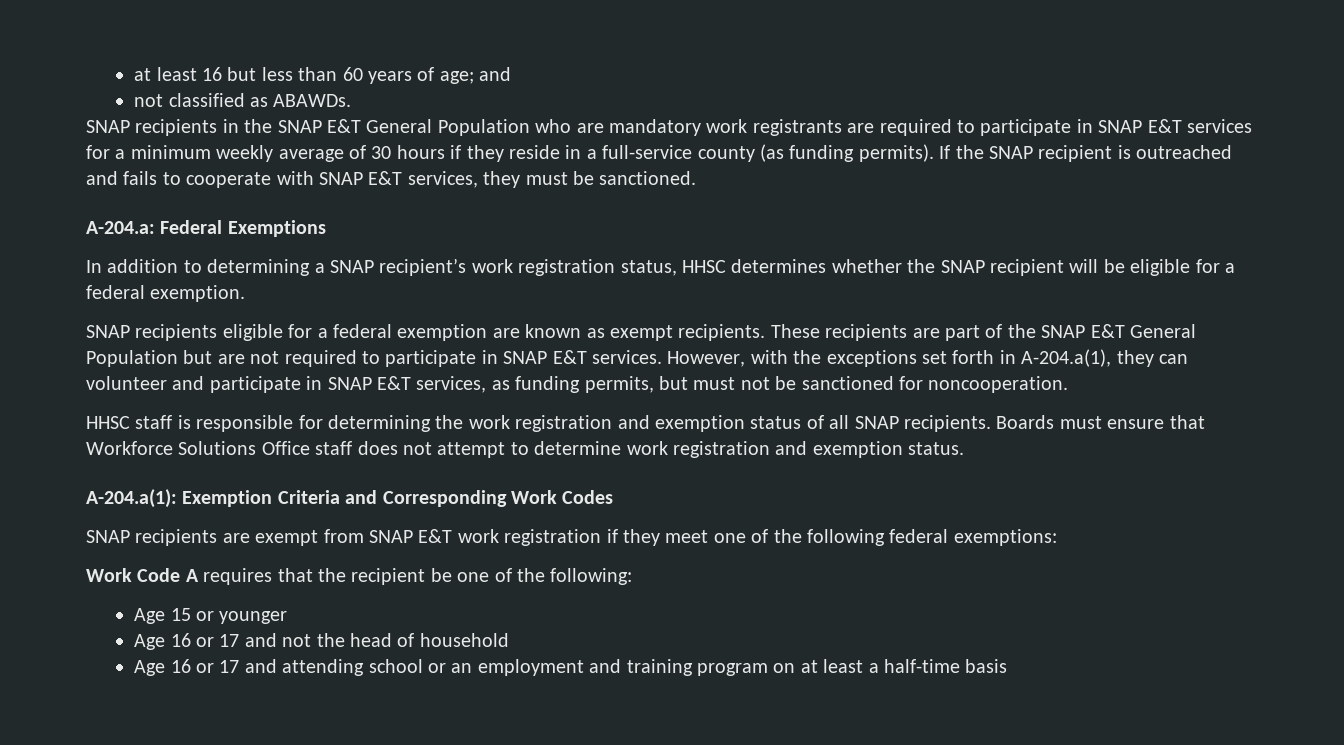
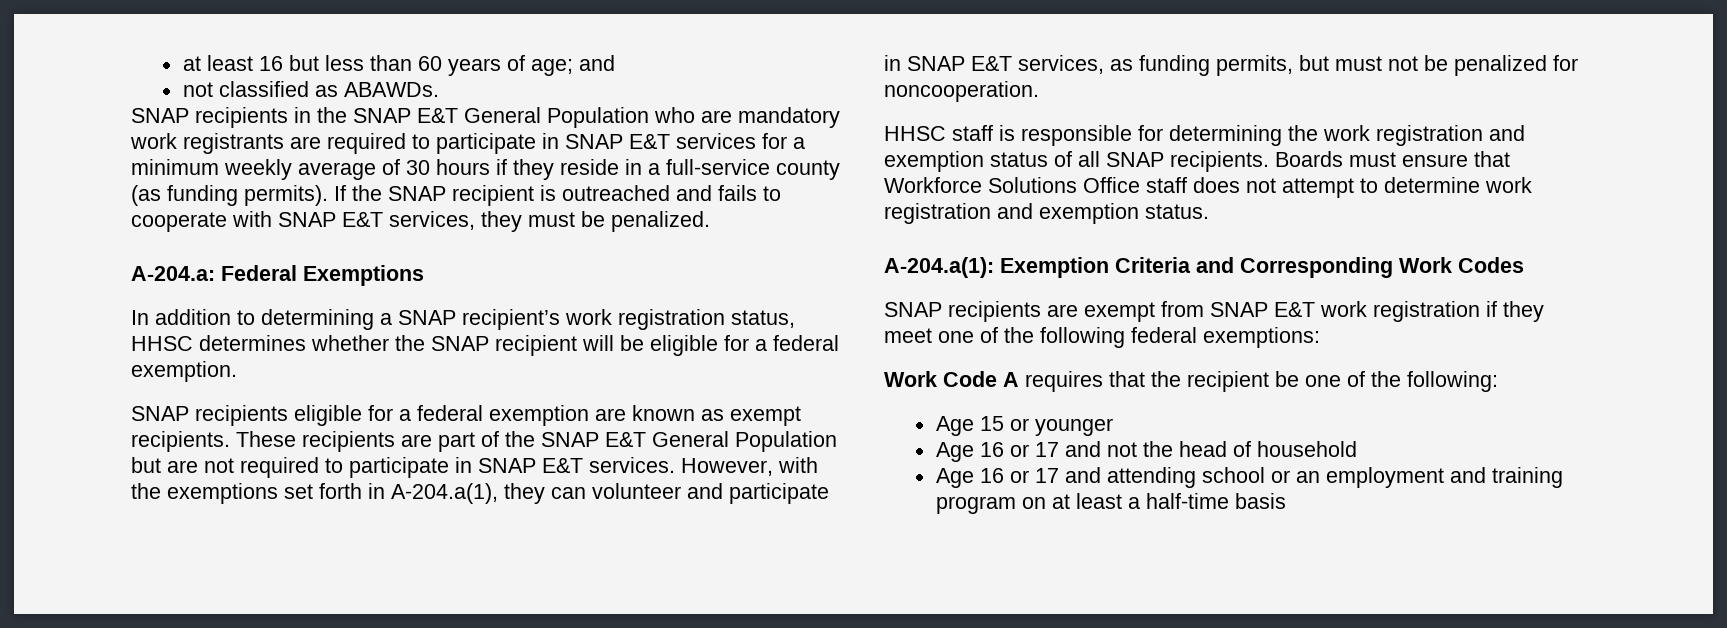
[599,171,697,185] sanctioned. -> [611,211,710,232] penalized.
[826,350,917,367] exceptions -> [167,483,278,504] exemptions
[801,376,894,390] sanctioned -> [1454,55,1547,76] penalized

